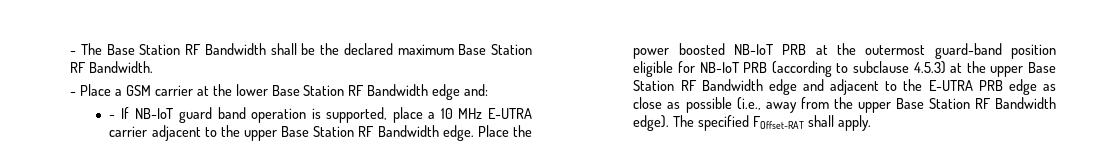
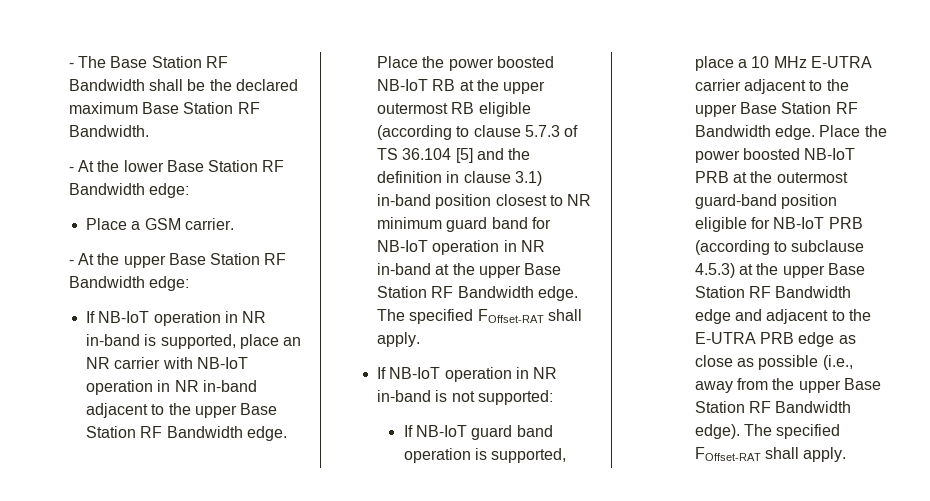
[80,84,209,96] Place a GSM carrier at -> [77,160,94,172] At
[432,84,489,100] [109,115,116,119] edge and: // - -> [148,183,189,198] [86,218,235,230] [68,253,287,268] [68,276,189,291] [86,311,267,326] [86,334,302,349] [86,357,249,369] [86,380,258,395] [86,403,278,418] [86,426,288,441] [377,56,555,71] [377,79,546,94] [377,102,531,117] [377,125,579,140] [377,148,531,163] [377,171,543,186] [377,194,592,209] [377,217,552,232] [377,240,546,255] [377,263,562,278] [377,286,579,301] [377,309,583,324] [377,332,421,347] [377,367,558,382] [377,390,554,405] edge: // Place a GSM carrier. // - At the upper Base Station RF Bandwidth edge: // If NB-IoT operation in NR in-band is supported, place an NR carrier with NB-IoT operation in NR in-band adjacent to the upper Base Station RF Bandwidth edge. Place the power boosted NB-IoT RB at the upper outermost RB eligible (according to clause 5.7.3 of TS 36.104 [5] and the definition in clause 3.1) in-band position closest to NR minimum guard band for NB-IoT operation in NR in-band at the upper Base Station RF Bandwidth edge. The specified FOffset-RAT shall apply. // If NB-IoT operation in NR in-band is not supported: //

